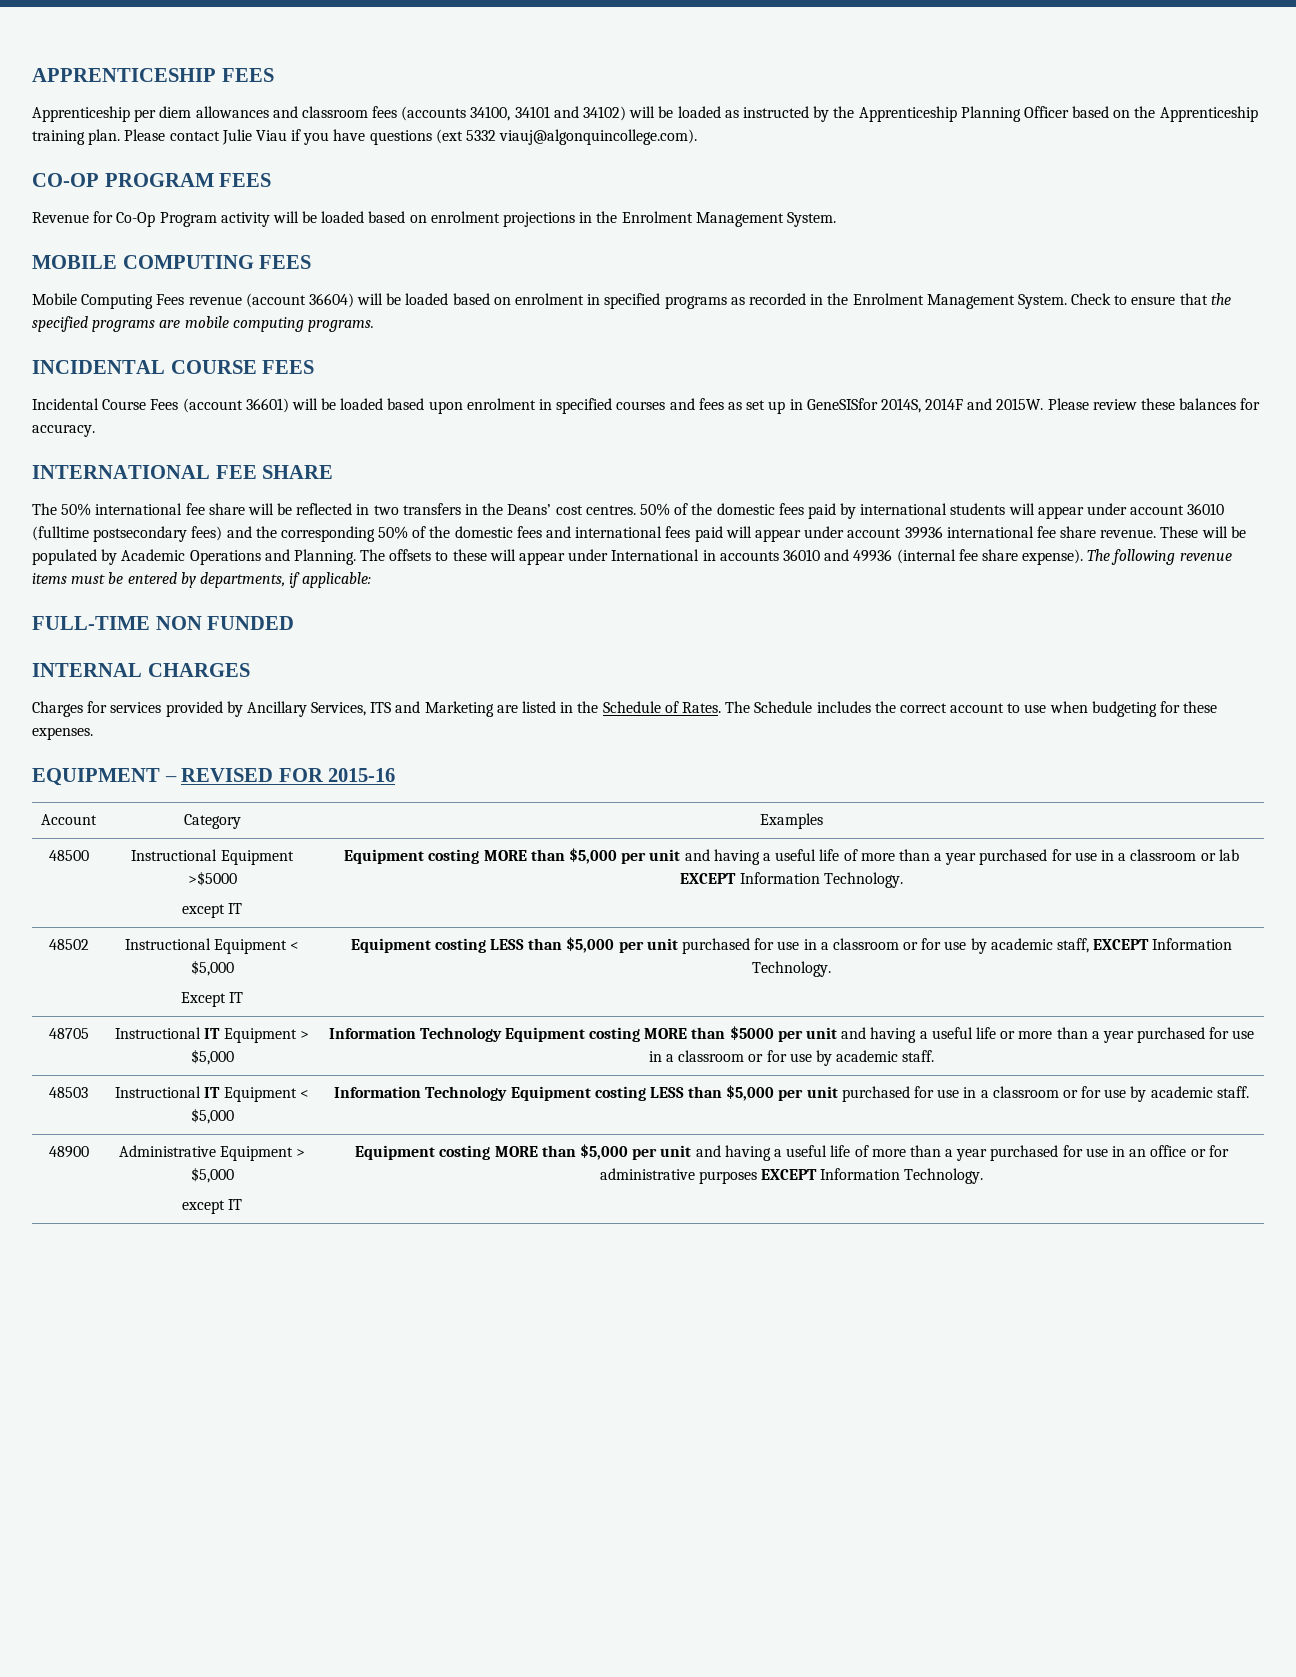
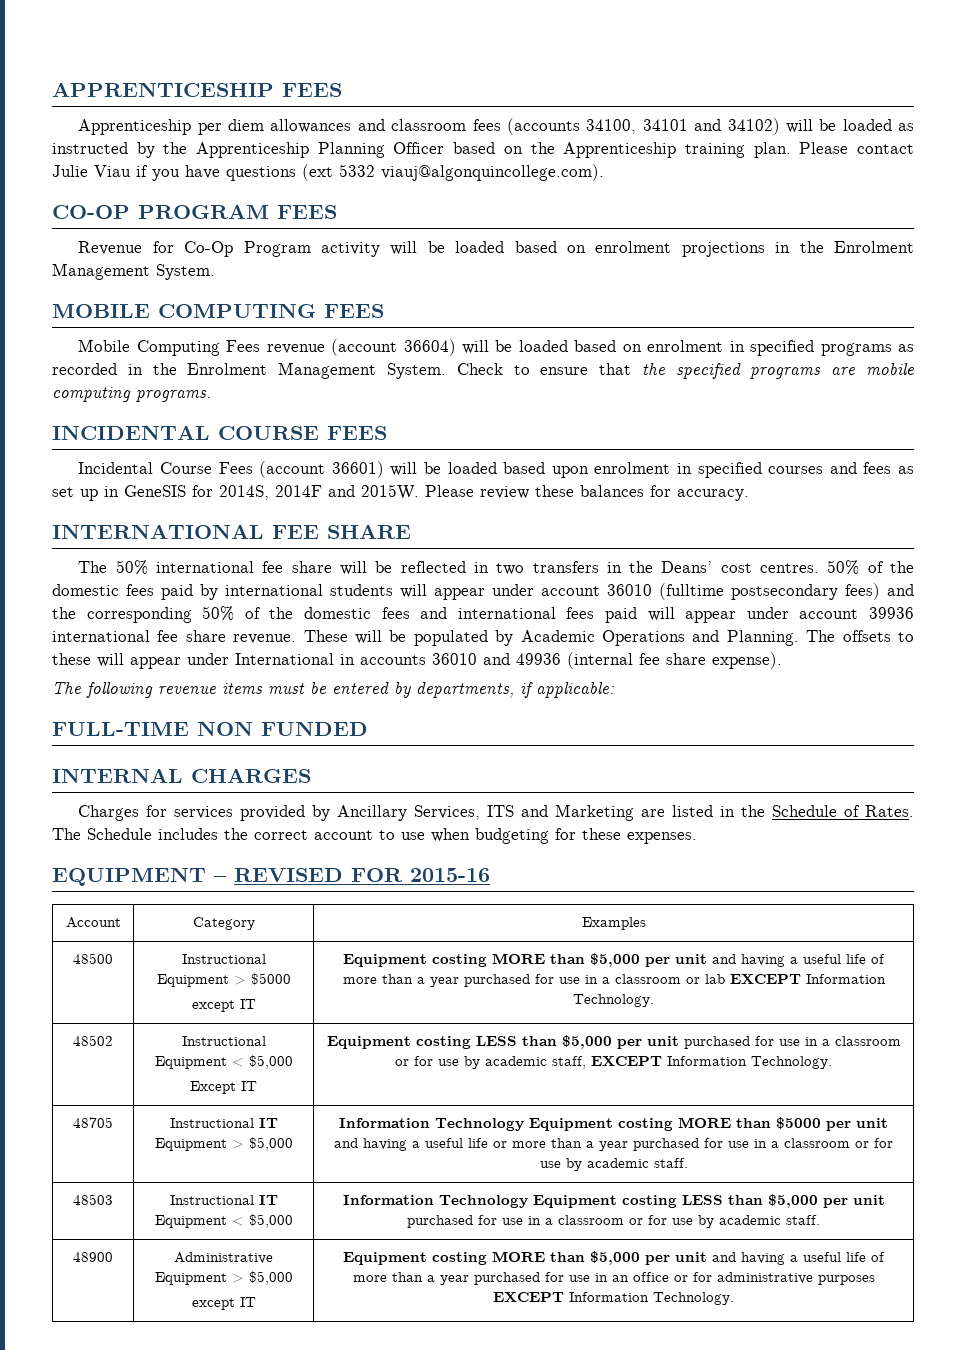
[806,398,878,410] GeneSISfor -> [124,485,213,497] GeneSIS for
(1084, 557) none -> (782, 660) //
[187,871,237,886] >$5000 -> [233,973,291,985] > $5000

